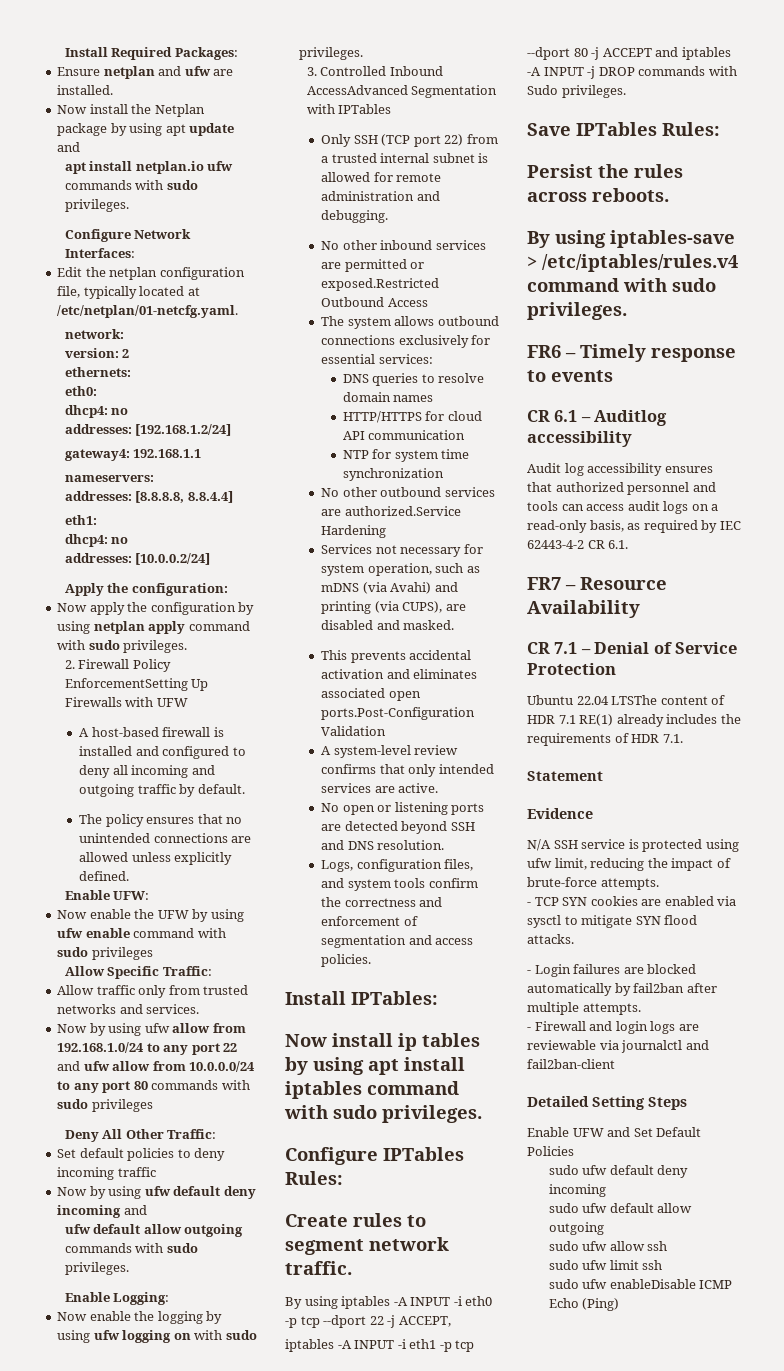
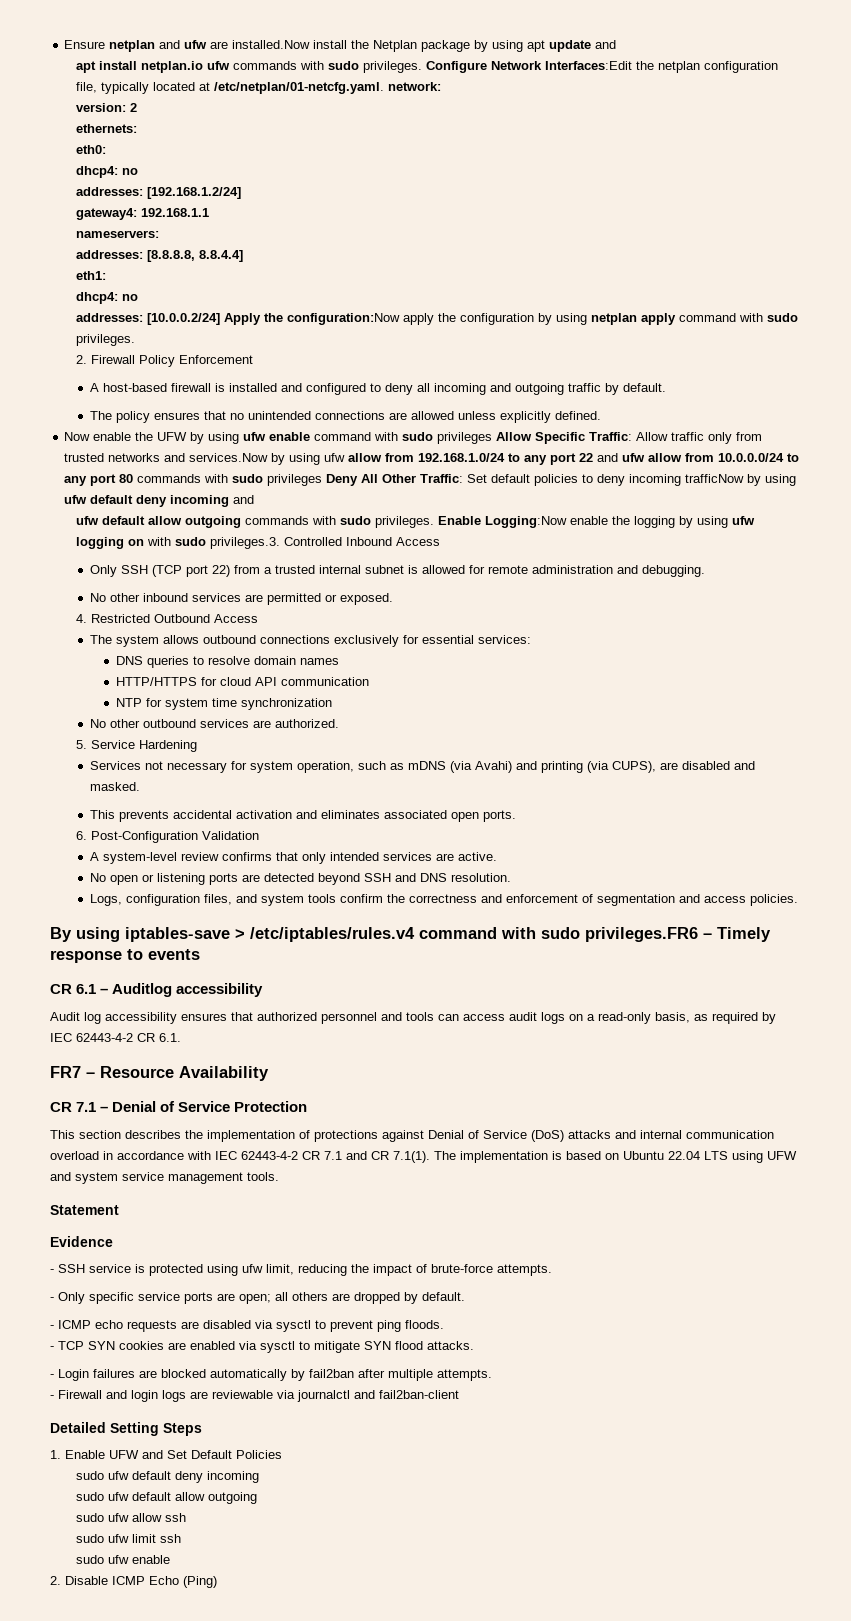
[64,47,238,60] Install Required Packages: // -> (64, 44) none
[57,85,114,95] [57,105,88,114] installed. // Now -> [232,40,311,49] installed.Now
(129, 205) // -> (422, 67) none
[64,248,135,258] [57,267,83,277] Interfaces: // Edit -> [544,61,632,70] Interfaces:Edit
(239, 311) // -> (384, 88) none
(211, 559) // -> (220, 319) none
[131,583,228,596] [57,603,88,612] configuration: // Now -> [286,313,400,325] configuration:Now
[64,678,209,691] [64,697,188,707] EnforcementSetting Up Firewalls with UFW -> [178,355,253,364] Enforcement
[64,890,150,900] // Enable UFW: -> (602, 415) none
(153, 953) // -> (493, 438) none
(212, 971) // -> (633, 436) none
[146,1004,200,1014] [57,1024,88,1033] services. // Now -> [189,453,269,462] services.Now
(153, 1105) // -> (323, 480) none
(217, 1134) // -> (464, 478) none
[117,1167,156,1177] [57,1187,88,1196] traffic // Now -> [685,474,745,483] trafficNow
[64,1292,170,1305] [57,1312,88,1321] // Enable Logging: // Now -> [437,516,567,528] Enable Logging:Now
[299,47,364,60] [306,66,443,76] [306,85,498,98] [306,104,392,114] privileges. // 3. Controlled Inbound AccessAdvanced Segmentation with IPTables -> [209,537,440,549] privileges.3. Controlled Inbound Access
[321,278,440,291] exposed.Restricted -> [340,593,394,605] [75,614,150,623] exposed. // 4. Restricted
[344,506,461,516] authorized.Service -> [275,719,340,728] [75,740,135,749] authorized. // 5. Service
[321,707,476,720] ports.Post-Configuration -> [483,810,517,822] [75,831,198,843] ports. // 6. Post-Configuration
[285,991,438,1005] [285,1033,480,1051] [285,1057,465,1075] [285,1081,459,1099] [284,1105,482,1123] [285,1147,464,1165] [285,1171,343,1185] [285,1213,426,1227] [285,1237,449,1255] [285,1261,352,1275] [285,1296,493,1309] [285,1315,451,1328] [285,1339,475,1352] [527,47,731,60] [527,66,737,79] [527,85,626,98] [527,122,720,136] [527,164,683,178] [527,188,669,202] // Install IPTables: // Now install ip tables by using apt install iptables command with sudo privileges. // Configure IPTables Rules: // Create rules to segment network traffic. // By using iptables -A INPUT -i eth0 -p tcp --dport 22 -j ACCEPT, // iptables -A INPUT -i eth1 -p tcp --dport 80 -j ACCEPT and iptables -A INPUT -j DROP commands with Sudo privileges. // Save IPTables Rules: // Persist the rules across reboots. -> (799, 900) none
[527,302,627,320] [527,345,561,358] privileges. // FR6 -> [585,927,698,942] privileges.FR6
[527,695,726,705] [527,714,741,727] [527,733,683,746] Ubuntu 22.04 LTSThe content of HDR 7.1 RE(1) already includes the requirements of HDR 7.1. -> [50,1130,774,1142] [50,1151,797,1163] [50,1172,279,1184] This section describes the implementation of protections against Denial of Service (DoS) attacks and internal communication overload in accordance with IEC 62443-4-2 CR 7.1 and CR 7.1(1). The implementation is based on Ubuntu 22.04 LTS using UFW and system service management tools.
[527,839,551,851] N/A -> [50,1269,54,1273] -
(659, 884) none -> [50,1292,465,1304] [50,1320,444,1332] // - Only specific service ports are open; all others are dropped by default. // - ICMP echo requests are disabled via sysctl to prevent ping floods.
(687, 1103) none -> [50,1450,61,1459] 1.
[609,1279,696,1289] enableDisable -> [131,1555,170,1564] [50,1576,108,1585] enable // 2. Disable

